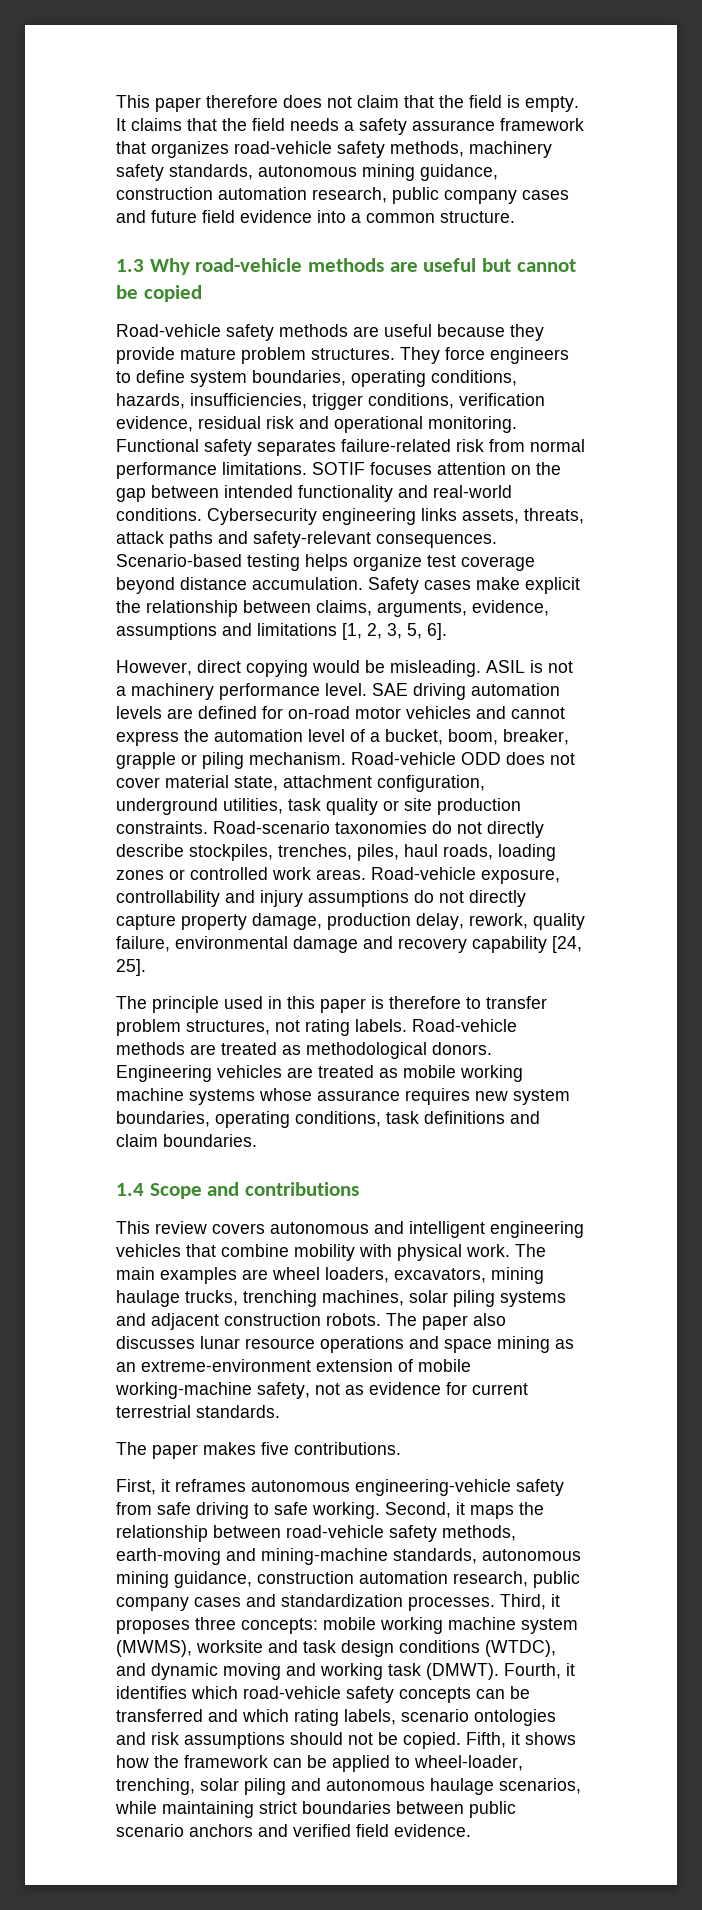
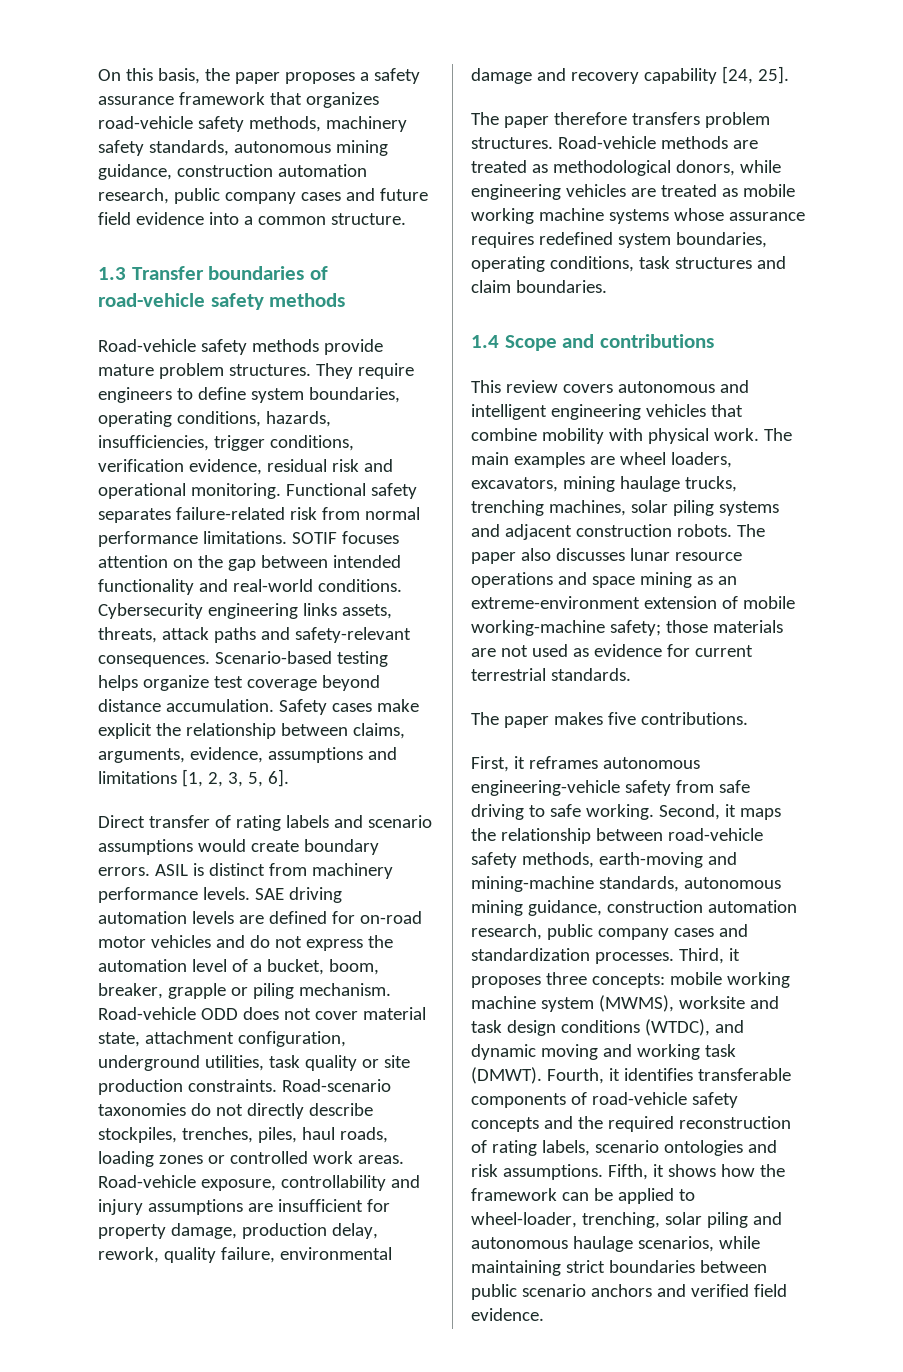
[116,95,579,112] [116,118,339,131] This paper therefore does not claim that the field is empty. It claims that the field needs -> [98,68,355,84] On this basis, the paper proposes
[149,258,576,275] [116,285,202,302] Why road-vehicle methods are useful but cannot be copied -> [131,266,328,280] [98,293,346,310] Transfer boundaries of road-vehicle safety methods
[353,324,544,341] are useful because they -> (319, 345) none
[445,347,485,360] force -> [357,363,414,379] require
[116,660,573,677] [116,686,126,696] However, direct copying would be misleading. ASIL is not a -> [98,815,432,831] [98,839,379,855] [98,863,307,876] Direct transfer of rating labels and scenario assumptions would create boundary errors. ASIL is distinct from
[325,683,367,696] level. -> [202,887,250,900] levels.
[511,707,565,719] cannot -> [249,935,302,948] do not
[414,890,526,907] [116,914,176,930] do not directly capture -> [247,1199,390,1212] are insufficient for
[152,996,547,1013] [116,1019,407,1036] principle used in this paper is therefore to transfer problem structures, not rating labels. -> [503,112,770,128] [471,137,553,149] paper therefore transfers problem structures.
[432,1042,492,1055] [116,1065,212,1082] donors. Engineering -> [675,160,781,176] [471,184,561,200] donors, while engineering
[475,1091,508,1101] new -> [538,232,613,245] redefined
[424,1111,505,1124] definitions -> [674,257,752,269] structures
[257,1382,340,1399] safety, not -> [609,620,783,636] [471,644,568,657] safety; those materials are not used
[191,1686,530,1703] [116,1709,289,1722] which road-vehicle safety concepts can be transferred and which -> [697,1068,791,1081] [471,1092,738,1108] [471,1116,791,1132] [471,1140,487,1153] transferable components of road-vehicle safety concepts and the required reconstruction of
[184,1732,461,1749] assumptions should not be copied. -> [502,1164,603,1180] assumptions.

